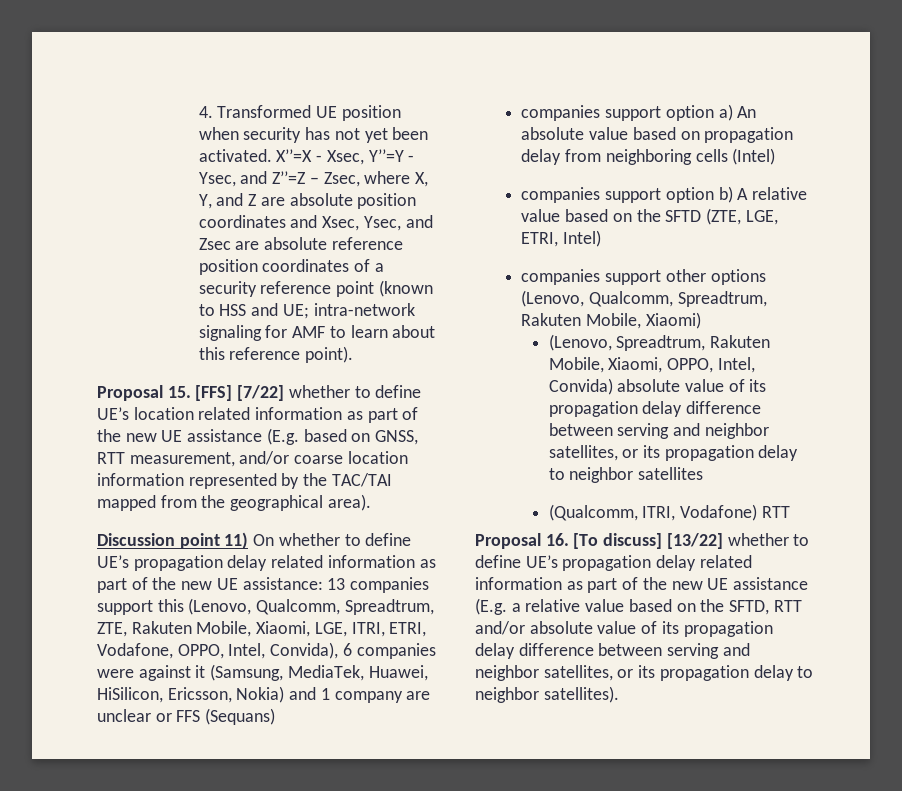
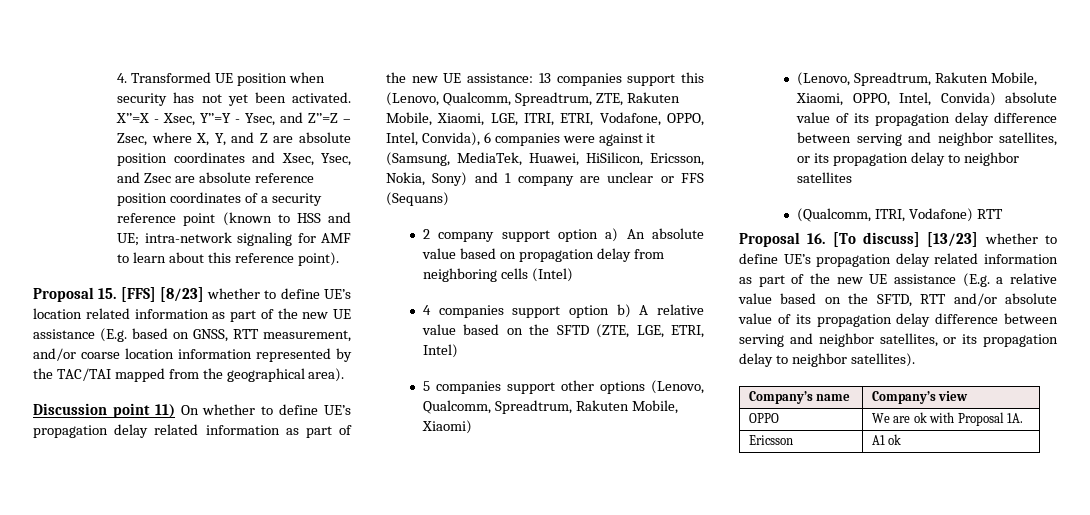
[237,385,285,401] [7/22] -> [159,287,204,302] [8/23]
[236,686,285,703] Nokia) -> [386,172,468,186] Nokia, Sony)
[521,105,601,121] companies -> [423,229,495,242] 2 company
(776, 156) none -> [423,305,432,315] 4
(602, 238) none -> [423,381,431,391] 5
[666,533,723,549] [13/22] -> [927,232,979,247] [13/23]
(619, 694) none -> [748,391,851,404] [871,391,969,404] [748,413,779,423] [871,412,1024,426] [748,435,793,445] [871,434,902,445] // Company’s name | Company’s view // OPPO | We are ok with Proposal 1A. // Ericsson | A1 ok

